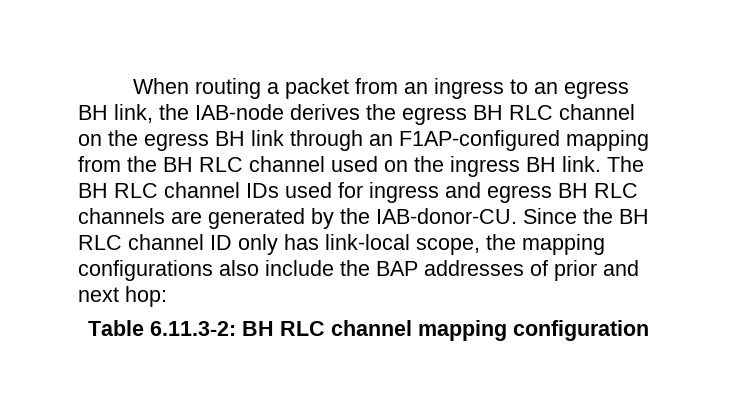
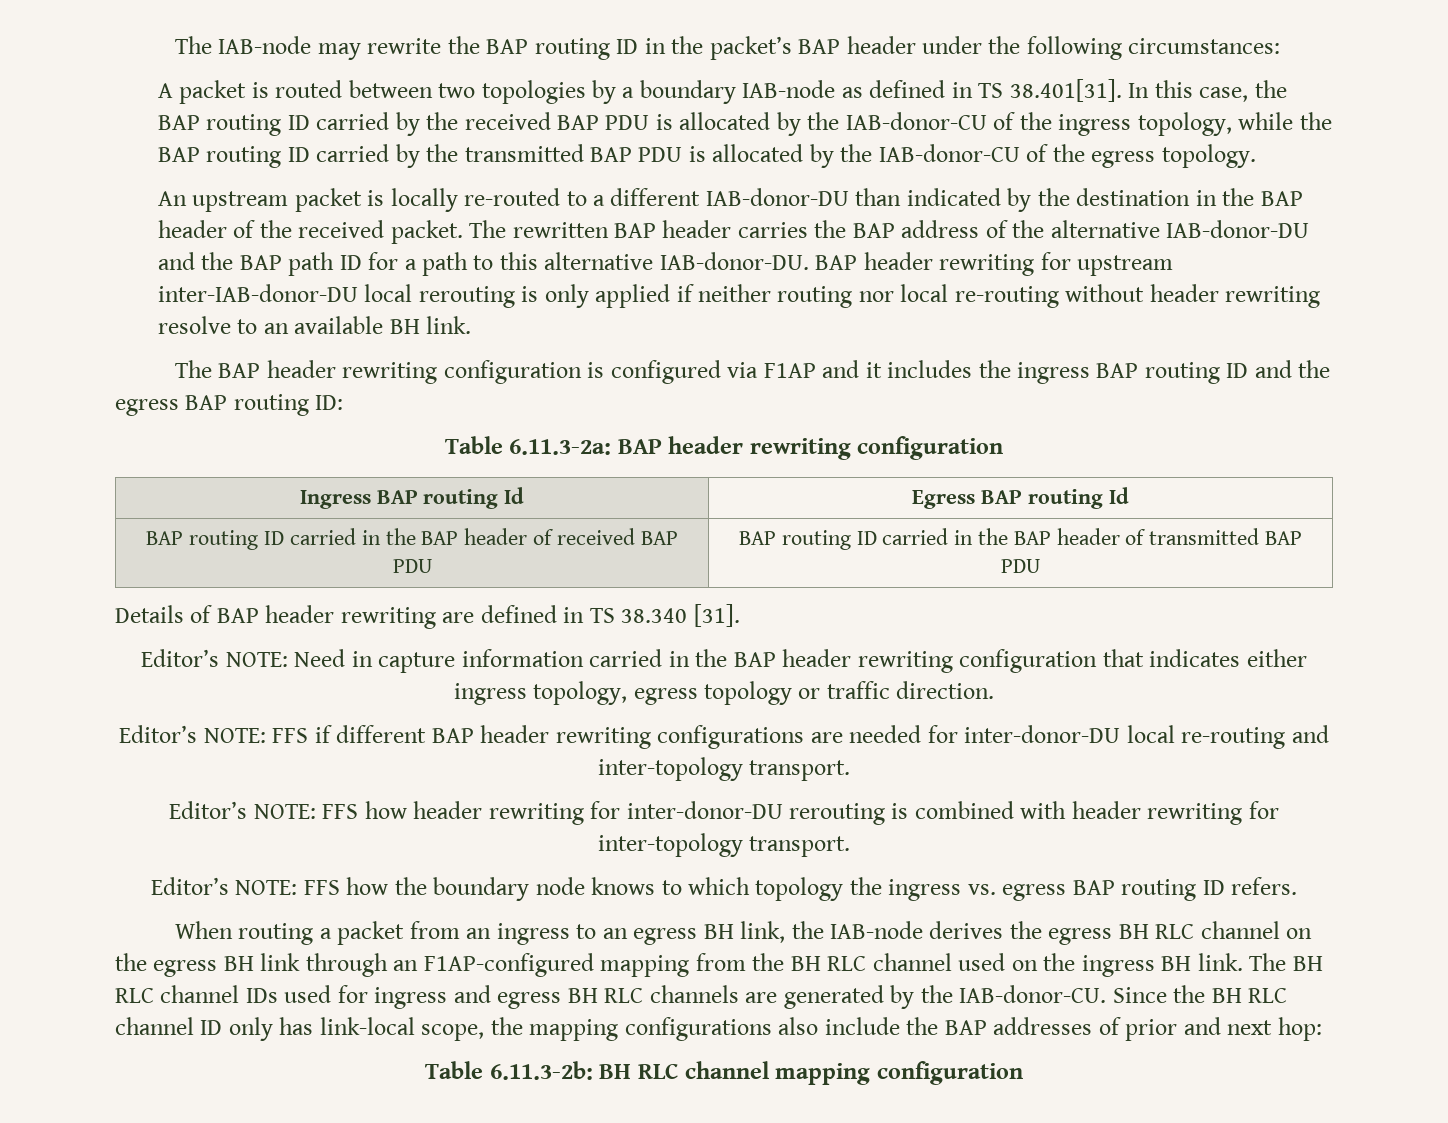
(133, 86) none -> [174,36,1281,60] [157,79,1287,104] [157,112,1332,136] [157,144,1256,168] [157,188,1303,212] [157,220,1310,244] [157,252,1174,276] [157,284,1321,308] [157,316,472,334] [174,360,1331,384] [115,394,344,416] [444,436,1004,460] [299,487,525,509] [912,487,1129,509] [146,528,678,550] [392,559,432,573] [738,528,1303,550] [1001,559,1040,573] [115,604,740,629] [141,649,1307,673] [453,681,995,705] [119,725,1329,749] [597,757,851,781] [169,801,1279,825] [597,833,851,857] [150,877,1298,901] The IAB-node may rewrite the BAP routing ID in the packet’s BAP header under the following circumstances: // A packet is routed between two topologies by a boundary IAB-node as defined in TS 38.401[31]. In this case, the BAP routing ID carried by the received BAP PDU is allocated by the IAB-donor-CU of the ingress topology, while the BAP routing ID carried by the transmitted BAP PDU is allocated by the IAB-donor-CU of the egress topology. // An upstream packet is locally re-routed to a different IAB-donor-DU than indicated by the destination in the BAP header of the received packet. The rewritten BAP header carries the BAP address of the alternative IAB-donor-DU and the BAP path ID for a path to this alternative IAB-donor-DU. BAP header rewriting for upstream inter-IAB-donor-DU local rerouting is only applied if neither routing nor local re-routing without header rewriting resolve to an available BH link. // The BAP header rewriting configuration is configured via F1AP and it includes the ingress BAP routing ID and the egress BAP routing ID: // Table 6.11.3-2a: BAP header rewriting configuration // Ingress BAP routing Id | Egress BAP routing Id // BAP routing ID carried in the BAP header of received BAP PDU | BAP routing ID carried in the BAP header of transmitted BAP PDU // Details of BAP header rewriting are defined in TS 38.340 [31]. // Editor’s NOTE: Need in capture information carried in the BAP header rewriting configuration that indicates either ingress topology, egress topology or traffic direction. // Editor’s NOTE: FFS if different BAP header rewriting configurations are needed for inter-donor-DU local re-routing and inter-topology transport. // Editor’s NOTE: FFS how header rewriting for inter-donor-DU rerouting is combined with header rewriting for inter-topology transport. // Editor’s NOTE: FFS how the boundary node knows to which topology the ingress vs. egress BAP routing ID refers. //
[149,321,236,336] 6.11.3-2: -> [489,1061,593,1080] 6.11.3-2b:

